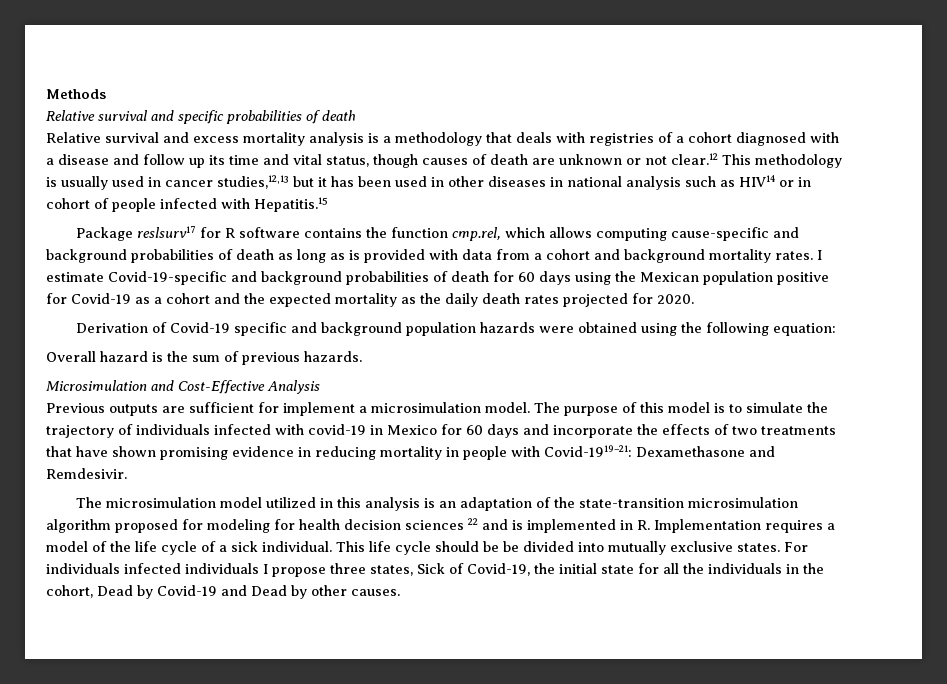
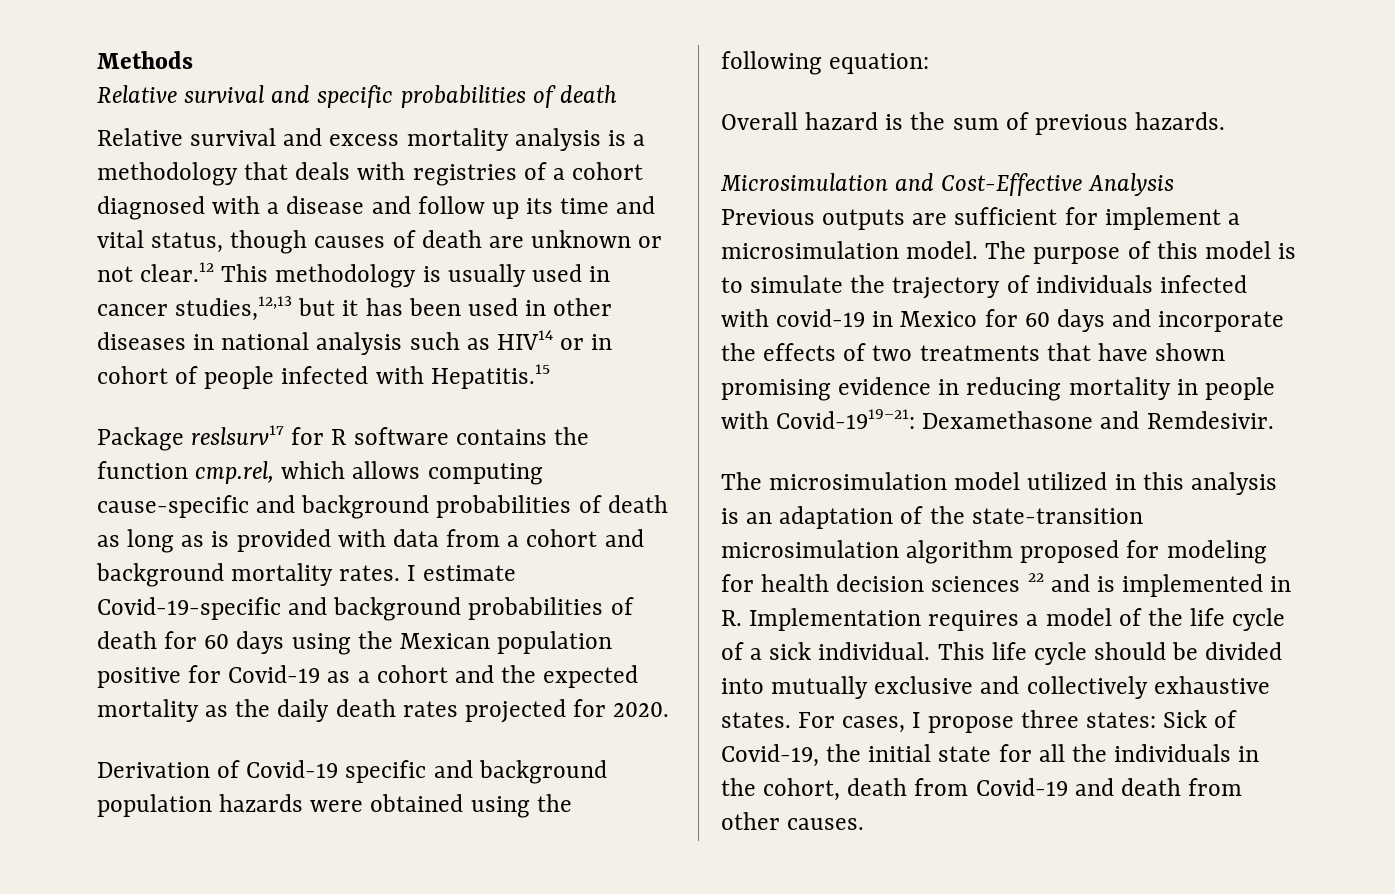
[503,541,519,552] be -> (1199, 651) none
[737,542,808,552] [46,563,259,574] states. For individuals infected individuals -> [980,676,1270,699] [721,712,906,733] and collectively exhaustive states. For cases,
[370,565,413,576] states, -> [1085,712,1156,728] states:
[97,585,307,599] Dead by Covid-19 and Dead by -> [847,778,1243,796] death from Covid-19 and death from

